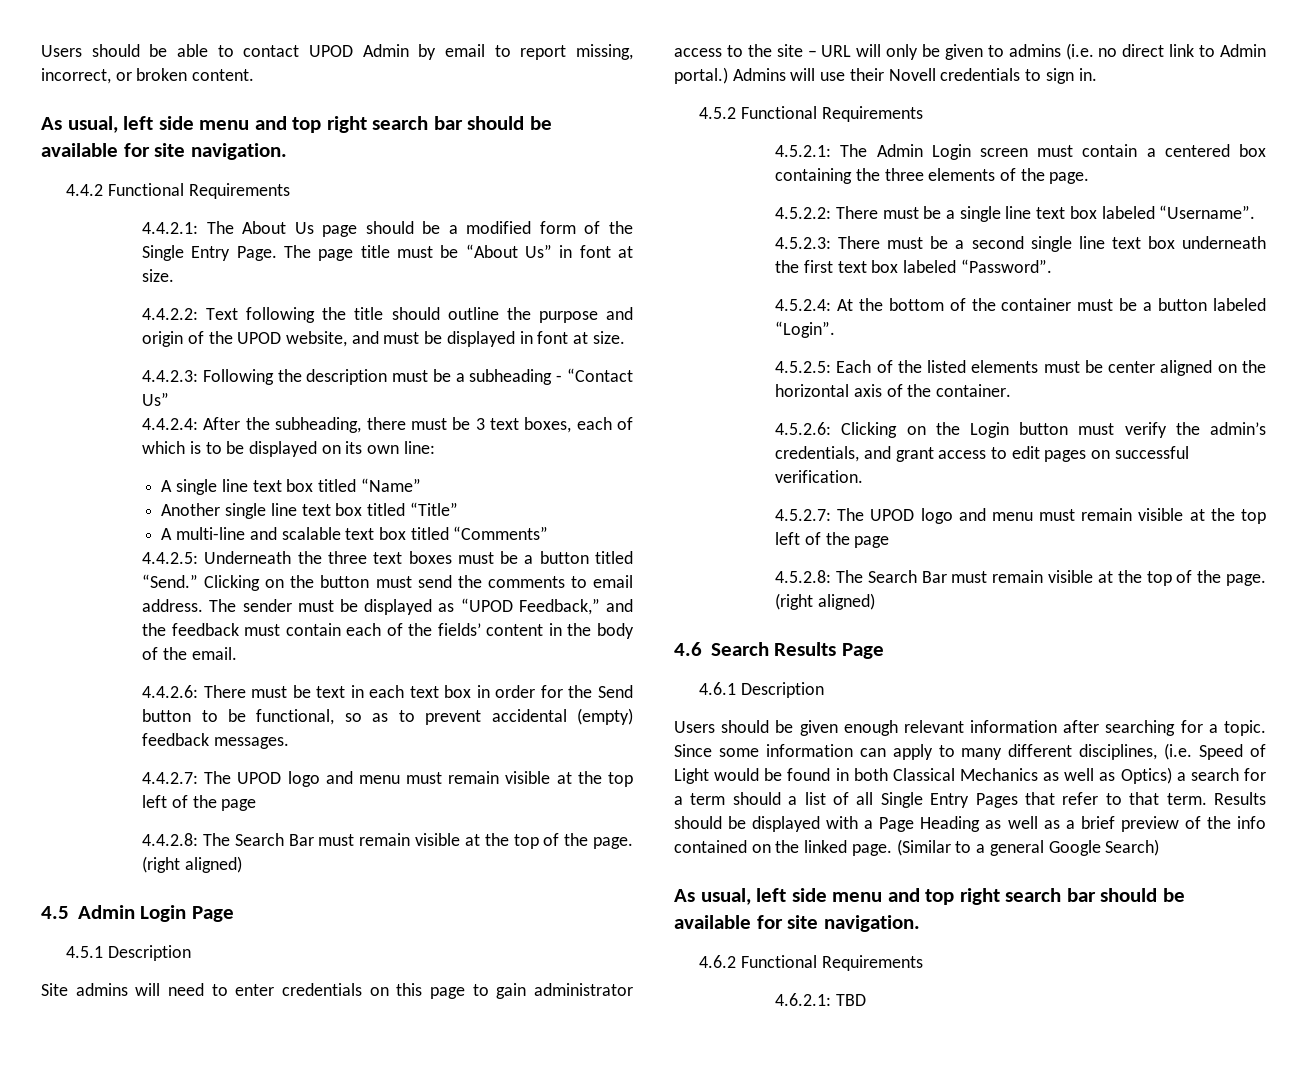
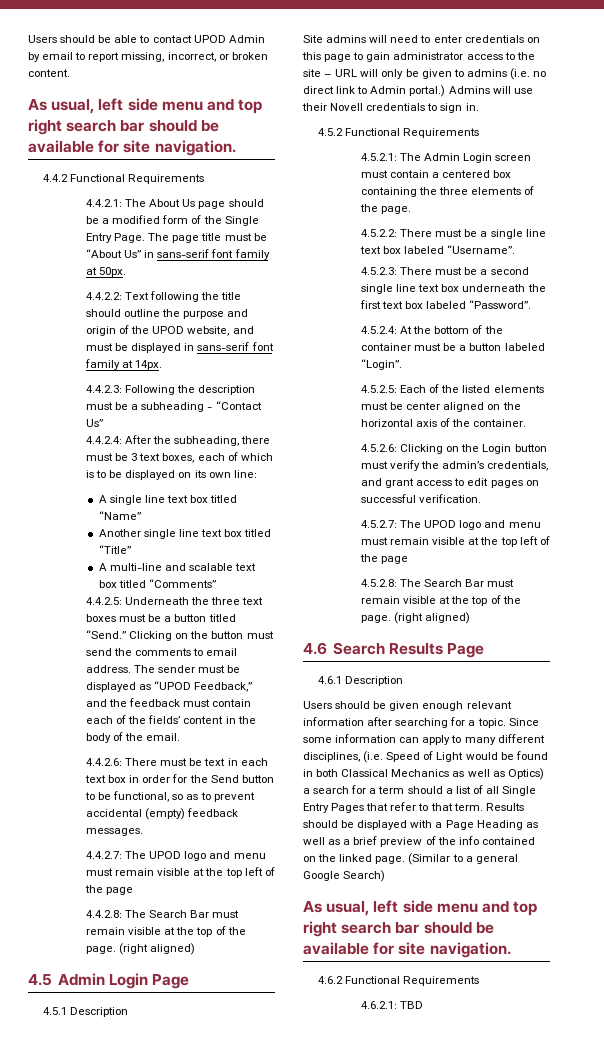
[579,245,633,258] [142,269,175,282] font at size. -> [157,249,270,260] [85,267,127,277] sans-serif font family at 50px.
[537,331,625,344] font at size. -> [197,342,274,351] [84,359,163,370] sans-serif font family at 14px.

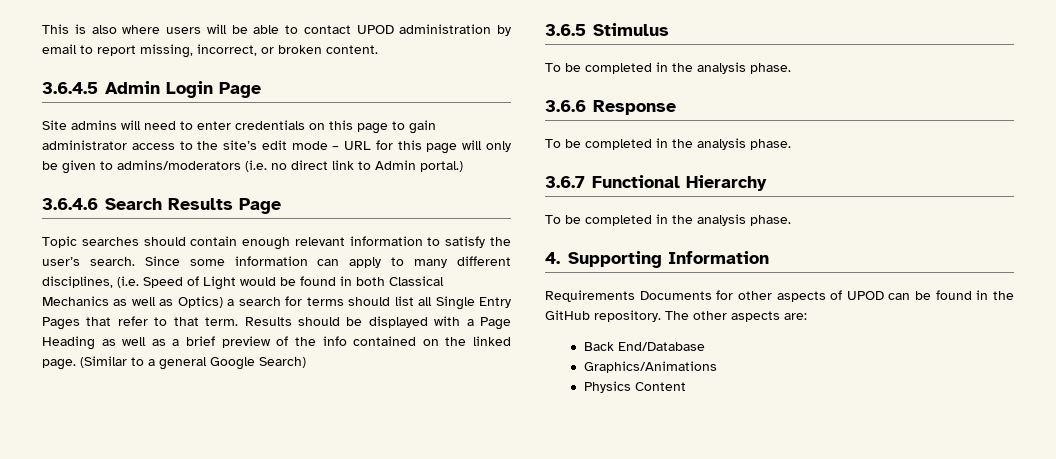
[28,35,96,43] Users should -> [42,24,227,34] This is also where users will
[228,35,265,43] Admin -> [399,24,492,34] administration
[28,98,263,114] [28,119,219,135] [28,140,236,156] [42,174,204,184] [85,199,264,209] [85,215,259,226] [85,233,267,243] [85,249,270,260] [85,267,127,277] [85,291,242,302] [85,309,249,319] [85,325,254,336] [85,342,274,353] [84,359,163,370] [85,385,256,395] [85,401,262,412] [85,419,103,427] [85,435,271,446] [85,452,273,463] [85,470,257,480] [98,495,238,505] [98,511,141,520] [98,529,272,539] [98,545,131,554] [98,563,257,571] [98,579,216,588] [85,597,264,605] [85,614,236,622] [85,630,274,641] [85,648,238,656] [85,665,241,673] [85,681,253,692] [85,698,252,707] [85,715,256,724] [85,732,181,743] [85,758,268,766] [84,774,274,783] [84,791,255,802] [85,808,239,820] [85,828,143,836] [85,851,266,861] [85,867,275,878] [84,885,134,895] [85,910,240,918] [85,926,246,937] [85,943,196,955] [28,974,52,986] As usual, left side menu and top right search bar should be available for site navigation. // 4.4.2 Functional Requirements // 4.4.2.1: The About Us page should be a modified form of the Single Entry Page. The page title must be “About Us” in sans-serif font family at 50px. // 4.4.2.2: Text following the title should outline the purpose and origin of the UPOD website, and must be displayed in sans-serif font family at 14px. // 4.4.2.3: Following the description must be a subheading - “Contact Us” // 4.4.2.4: After the subheading, there must be 3 text boxes, each of which is to be displayed on its own line: // A single line text box titled “Name” // Another single line text box titled “Title” // A multi-line and scalable text box titled “Comments” // 4.4.2.5: Underneath the three text boxes must be a button titled “Send.” Clicking on the button must send the comments to email address. The sender must be displayed as “UPOD Feedback,” and the feedback must contain each of the fields’ content in the body of the email. // 4.4.2.6: There must be text in each text box in order for the Send button to be functional, so as to prevent accidental (empty) feedback messages. // 4.4.2.7: The UPOD logo and menu must remain visible at the top left of the page // 4.4.2.8: The Search Bar must remain visible at the top of the page. (right aligned) // 4.5 -> [42,82,98,94] 3.6.4.5
[42,1007,128,1017] // 4.5.1 Description -> (261, 90) none
[303,69,358,77] site – URL -> [223,140,458,154] site’s edit mode – URL for this page
[466,69,507,77] admins -> [117,160,241,170] admins/moderators
[448,86,533,94] [302,103,479,113] [317,128,479,138] [360,153,532,163] [360,170,512,178] [360,186,535,197] [359,204,412,214] [360,229,546,239] [359,245,516,254] [360,267,529,275] [360,284,546,294] [359,300,532,309] [360,325,503,334] [360,343,545,351] [360,359,402,370] [360,384,544,393] [360,402,521,412] [360,418,527,427] [360,444,547,454] [360,460,549,471] [360,478,539,488] [360,494,482,503] [360,520,541,530] [360,536,550,547] [359,554,409,564] [360,579,515,587] [360,595,521,606] [360,612,471,624] [303,642,485,658] [317,676,403,686] [303,701,512,711] [303,717,506,728] Admins will use their Novell credentials to sign in. // 4.5.2 Functional Requirements // 4.5.2.1: The Admin Login screen must contain a centered box containing the three elements of the page. // 4.5.2.2: There must be a single line text box labeled “Username”. // 4.5.2.3: There must be a second single line text box underneath the first text box labeled “Password”. // 4.5.2.4: At the bottom of the container must be a button labeled “Login”. // 4.5.2.5: Each of the listed elements must be center aligned on the horizontal axis of the container. // 4.5.2.6: Clicking on the Login button must verify the admin’s credentials, and grant access to edit pages on successful verification. // 4.5.2.7: The UPOD logo and menu must remain visible at the top left of the page // 4.5.2.8: The Search Bar must remain visible at the top of the page. (right aligned) // 4.6 Search Results Page // 4.6.1 Description // Users should be given enough relevant information after searching for a topic. -> [42,198,281,214] [42,236,511,250] [42,257,135,266] // 3.6.4.6 Search Results Page // Topic searches should contain enough relevant information to satisfy the user’s search.
[369,785,483,794] a term should a list of -> [306,296,414,306] terms should list
[303,900,538,916] [303,921,494,937] [303,942,511,958] [317,976,479,986] [360,1001,424,1009] As usual, left side menu and top right search bar should be available for site navigation. // 4.6.2 Functional Requirements // 4.6.2.1: TBD -> [545,23,669,36] [545,62,791,74] [545,100,676,115] [545,138,791,150] [545,175,767,191] [545,214,791,226] [545,251,770,268] [545,290,1014,302] [545,310,807,322] [583,342,705,351] [583,361,717,373] [583,381,686,393] 3.6.5 Stimulus // To be completed in the analysis phase. // 3.6.6 Response // To be completed in the analysis phase. // 3.6.7 Functional Hierarchy // To be completed in the analysis phase. // 4. Supporting Information // Requirements Documents for other aspects of UPOD can be found in the GitHub repository. The other aspects are: // Back End/Database // Graphics/Animations // Physics Content

